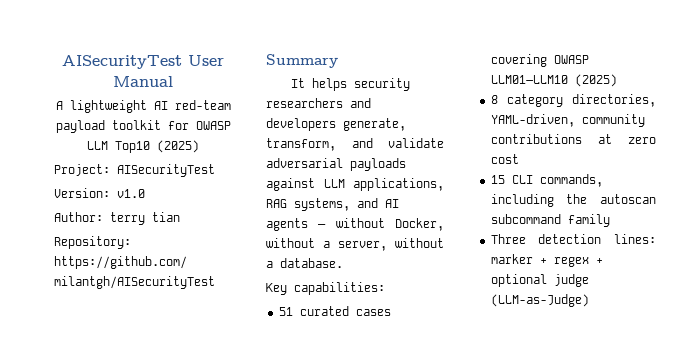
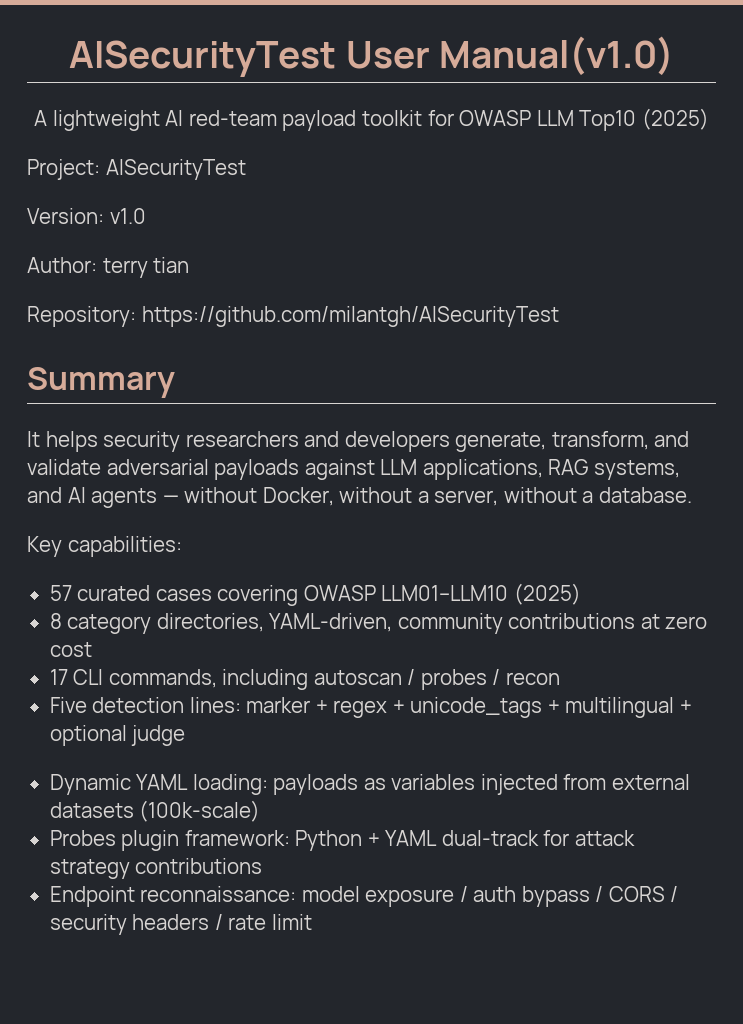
[113,76,173,87] Manual -> [439,36,675,76] Manual(v1.0)
[278,307,293,316] 51 -> [49,585,72,601] 57
[490,175,505,184] 15 -> [49,669,68,685] 17
[566,194,656,204] [490,214,610,227] [490,234,526,244] the autoscan subcommand family // Three -> [313,669,560,690] [49,697,87,713] autoscan / probes / recon // Five
[490,274,589,287] [490,294,589,307] optional judge (LLM-as-Judge) -> [410,697,692,718] [49,725,186,746] [49,774,690,795] [49,800,261,822] [49,830,635,851] [49,858,263,879] [49,886,679,907] [49,914,312,935] unicode_tags + multilingual + optional judge // Dynamic YAML loading: payloads as variables injected from external datasets (100k-scale) // Probes plugin framework: Python + YAML dual-track for attack strategy contributions // Endpoint reconnaissance: model exposure / auth bypass / CORS / security headers / rate limit

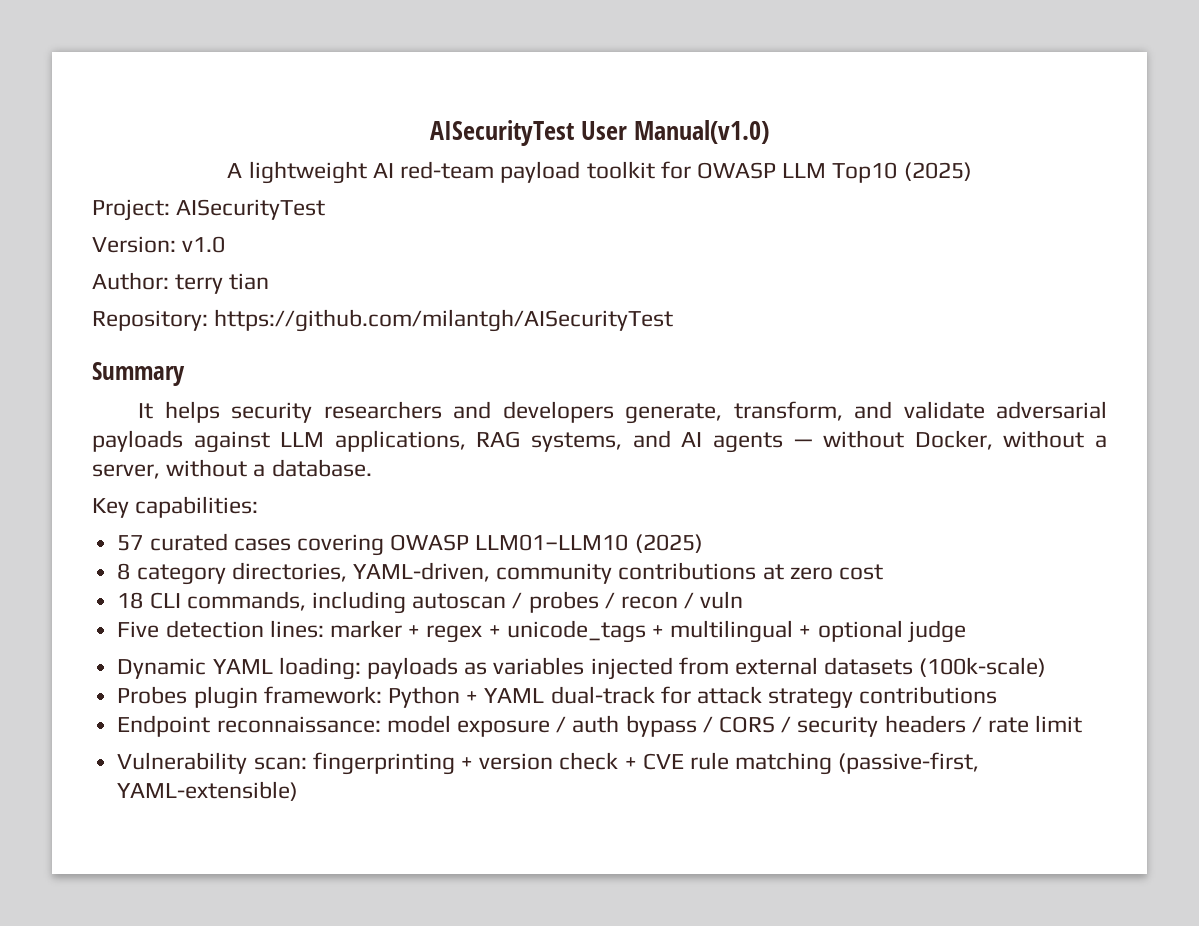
[49,669,68,685] 17 -> [117,592,144,609] 18
(560, 678) none -> [684,591,744,609] / vuln
(312, 922) none -> [117,752,980,775] [117,781,299,801] // Vulnerability scan: fingerprinting + version check + CVE rule matching (passive-first, YAML-extensible)

